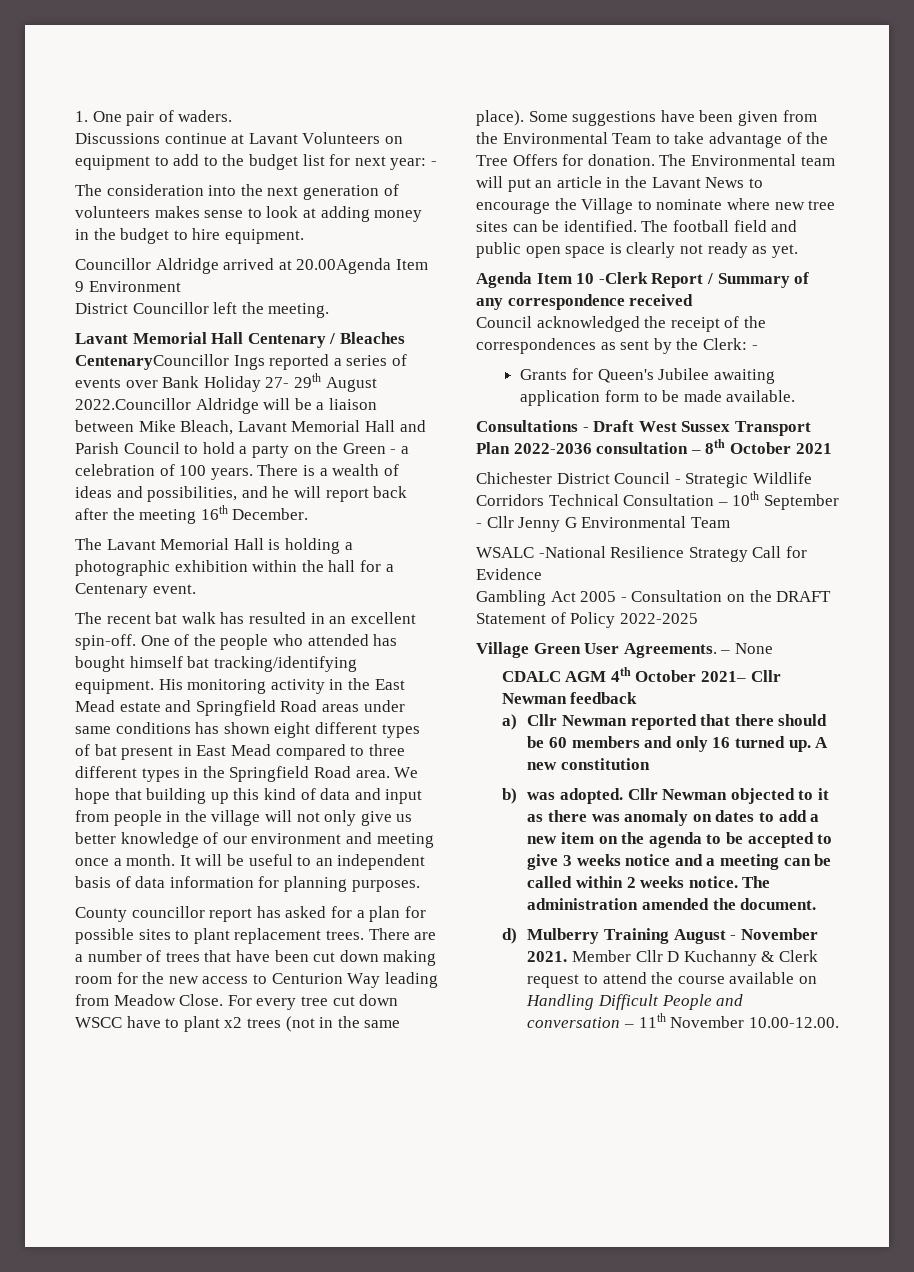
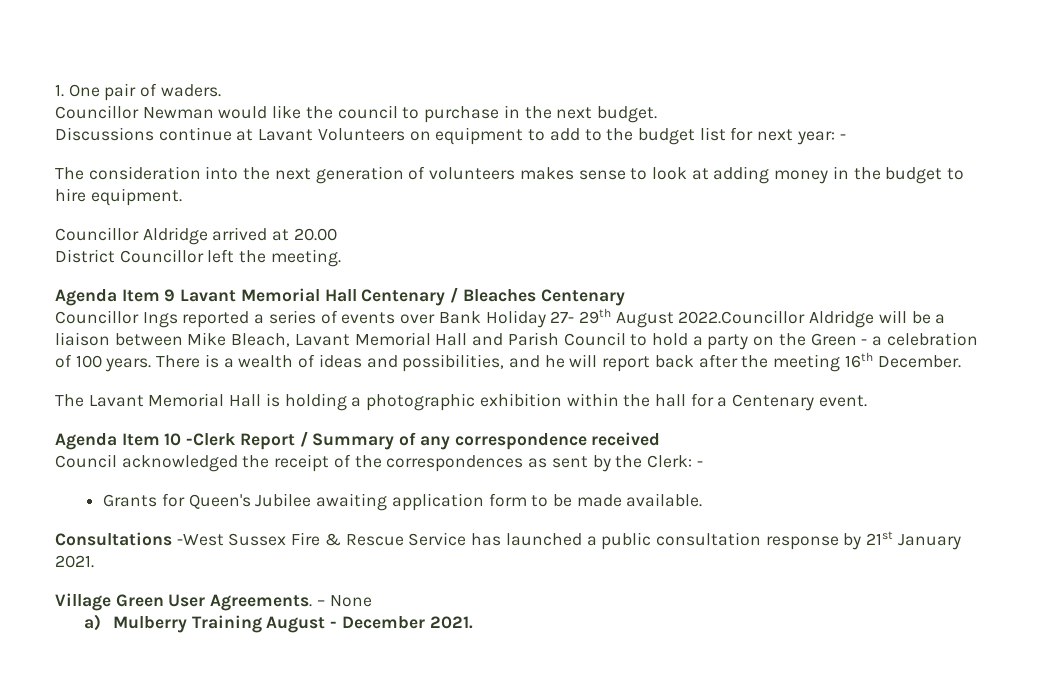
(233, 116) none -> [55,105,657,123] // Councillor Newman would like the council to purchase in the next budget.
[296,258,428,274] [75,281,181,292] 20.00Agenda Item 9 Environment -> [293,228,337,241] 20.00
(330, 310) none -> [55,289,176,306] Agenda Item 9
[75,354,229,370] CentenaryCouncillor -> [540,289,625,306] [55,310,139,324] Centenary // Councillor
[75,612,416,624] [75,634,398,650] [75,656,357,672] [75,678,405,694] [75,700,405,716] [75,722,420,738] [75,744,405,760] [75,766,419,782] [75,788,423,804] [75,810,413,826] [75,832,434,848] [75,854,426,870] [75,876,420,892] [75,906,426,922] [75,928,437,944] [75,950,437,966] [75,972,438,988] [75,994,399,1010] [75,1016,401,1032] [476,110,817,126] [476,132,829,148] [476,154,835,166] [476,176,763,192] [476,198,836,214] [476,220,798,232] [476,242,798,258] // The recent bat walk has resulted in an excellent spin-off. One of the people who attended has bought himself bat tracking/identifying equipment. His monitoring activity in the East Mead estate and Springfield Road areas under same conditions has shown eight different types of bat present in East Mead compared to three different types in the Springfield Road area. We hope that building up this kind of data and input from people in the village will not only give us better knowledge of our environment and meeting once a month. It will be useful to an independent basis of data information for planning purposes. // County councillor report has asked for a plan for possible sites to plant replacement trees. There are a number of trees that have been cut down making room for the new access to Centurion Way leading from Meadow Close. For every tree cut down WSCC have to plant x2 trees (not in the same place). Some suggestions have been given from the Environmental Team to take advantage of the Tree Offers for donation. The Environmental team will put an article in the Lavant News to encourage the Village to nominate where new tree sites can be identified. The football field and public open space is clearly not ready as yet. -> (867, 401) none
[582,420,811,436] [476,439,832,454] [476,472,812,488] [476,491,839,510] [476,516,730,532] [476,546,807,562] [476,568,542,580] [476,590,832,606] [476,612,698,628] - Draft West Sussex Transport Plan 2022-2036 consultation – 8th October 2021 // Chichester District Council - Strategic Wildlife Corridors Technical Consultation – 10th September - Cllr Jenny G Environmental Team // WSALC -National Resilience Strategy Call for Evidence // Gambling Act 2005 - Consultation on the DRAFT Statement of Policy 2022-2025 -> [176,531,961,550] [55,555,94,568] -West Sussex Fire & Rescue Service has launched a public consultation response by 21st January 2021.
[501,667,781,682] [501,692,638,704] [501,714,828,730] [527,736,829,752] [527,758,651,770] [501,788,829,804] [527,810,820,826] [527,832,833,848] [527,854,832,870] [527,876,771,888] [527,898,817,910] [501,928,818,944] [527,950,818,966] [527,972,817,988] [526,994,744,1010] [527,1013,839,1028] CDALC AGM 4th October 2021– Cllr Newman feedback // a) Cllr Newman reported that there should be 60 members and only 16 turned up. A new constitution // b) was adopted. Cllr Newman objected to it as there was anomaly on dates to add a new item on the agenda to be accepted to give 3 weeks notice and a meeting can be called within 2 weeks notice. The administration amended the document. // d) Mulberry Training August - November 2021. Member Cllr D Kuchanny & Clerk request to attend the course available on Handling Difficult People and conversation – 11th November 10.00-12.00. -> [83,614,473,633] a) Mulberry Training August - December 2021.

